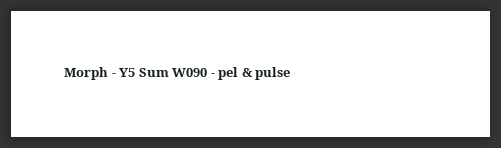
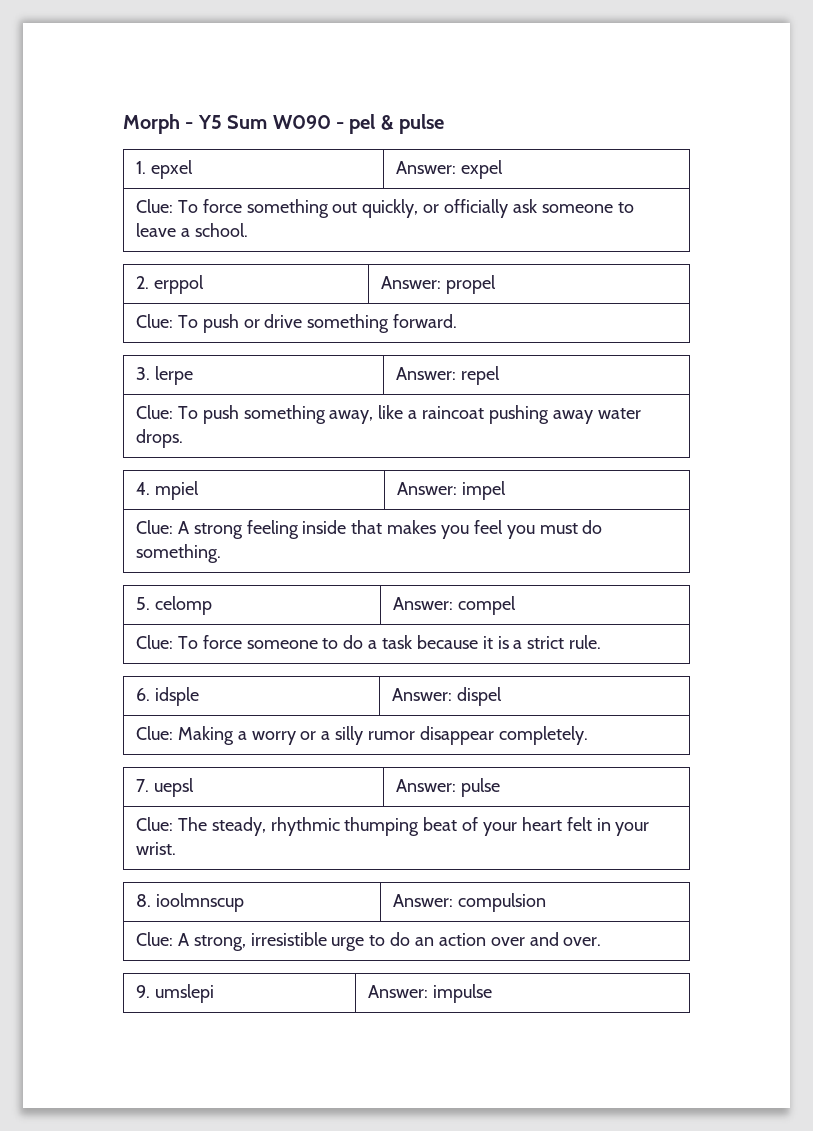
(291, 73) none -> [135,160,193,179] [395,160,503,179] [135,199,634,218] [135,223,248,237] [135,275,204,294] [380,275,496,294] [135,314,458,333] [135,366,193,385] [395,366,500,385] [135,405,641,424] [135,429,183,448] [135,481,199,500] [396,481,506,500] [135,520,603,539] [135,544,221,563] [135,596,212,615] [392,596,516,615] [135,635,602,649] [135,687,199,706] [391,687,502,706] [135,726,588,745] [135,778,194,797] [395,778,500,797] [135,817,650,836] [135,842,176,855] [135,893,244,912] [392,893,546,912] [135,932,602,951] [135,984,214,1003] [367,984,492,1003] // 1. epxel | Answer: expel // Clue: To force something out quickly, or officially ask someone to leave a school. // 2. erppol | Answer: propel // Clue: To push or drive something forward. // 3. lerpe | Answer: repel // Clue: To push something away, like a raincoat pushing away water drops. // 4. mpiel | Answer: impel // Clue: A strong feeling inside that makes you feel you must do something. // 5. celomp | Answer: compel // Clue: To force someone to do a task because it is a strict rule. // 6. idsple | Answer: dispel // Clue: Making a worry or a silly rumor disappear completely. // 7. uepsl | Answer: pulse // Clue: The steady, rhythmic thumping beat of your heart felt in your wrist. // 8. ioolmnscup | Answer: compulsion // Clue: A strong, irresistible urge to do an action over and over. // 9. umslepi | Answer: impulse

